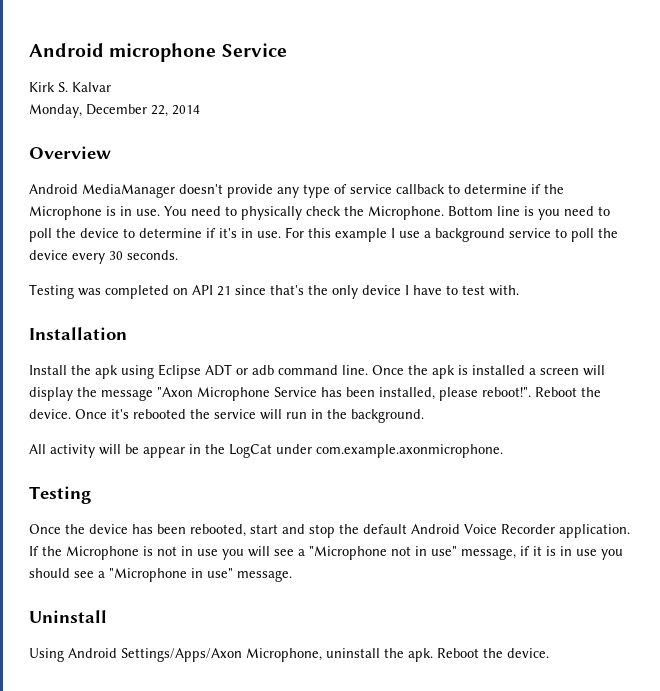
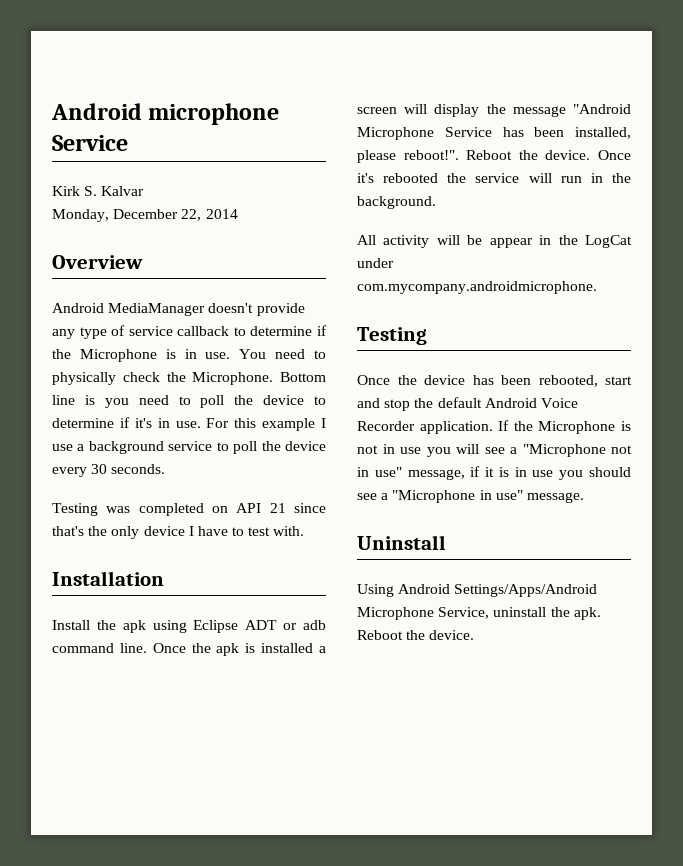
[157,387,193,397] "Axon -> [573,104,631,114] "Android
[316,444,503,458] com.example.axonmicrophone. -> [357,281,597,294] com.mycompany.androidmicrophone.
[121,648,322,662] Settings/Apps/Axon Microphone, -> [454,584,598,597] [357,607,490,620] Settings/Apps/Android Microphone Service,

